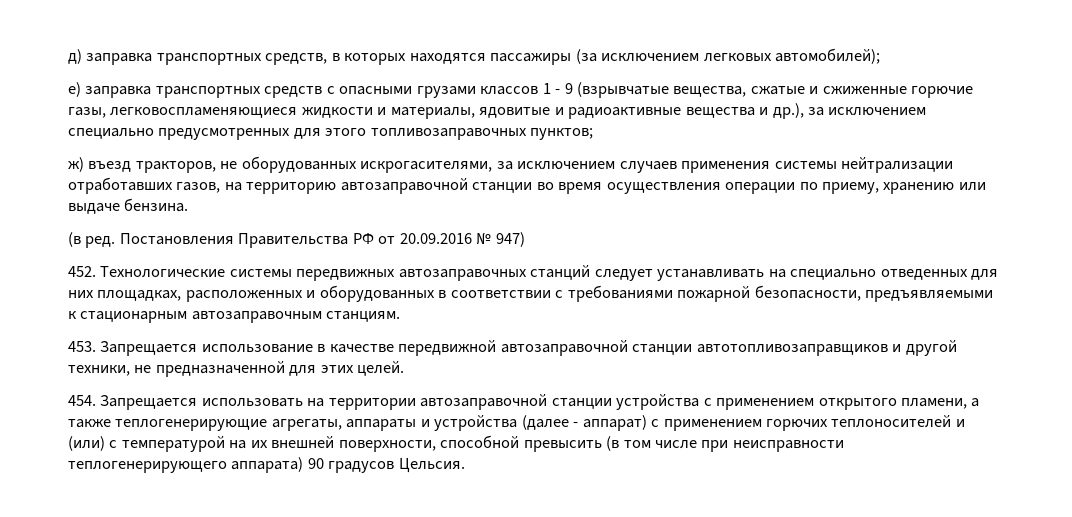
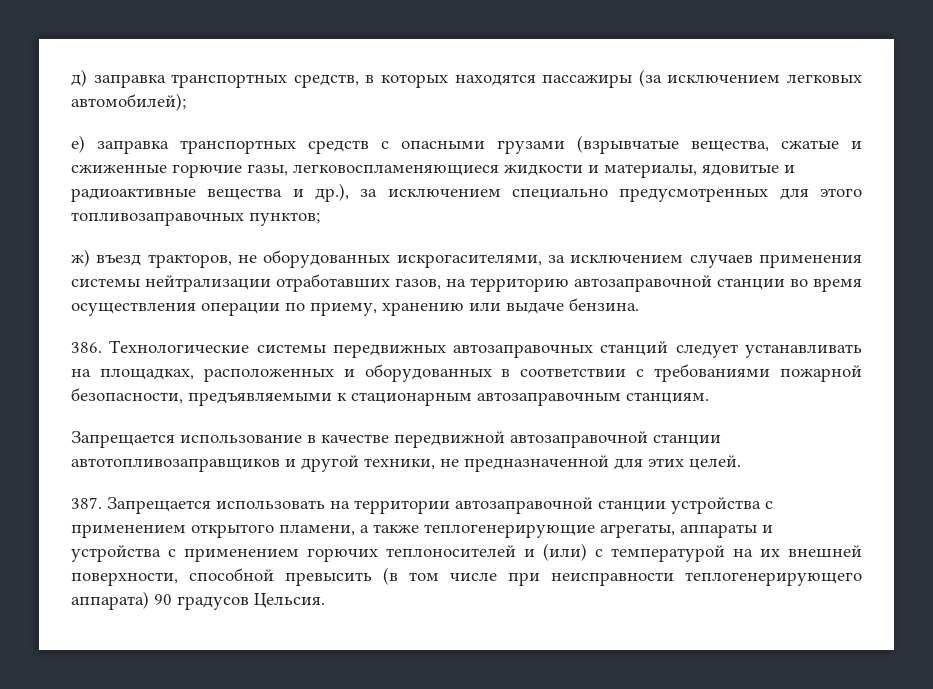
[480,83,573,95] классов 1 - 9 -> (565, 147) none
[68,232,525,248] [68,266,96,277] (в ред. Постановления Правительства РФ от 20.09.2016 № 947) // 452. -> [71,342,102,353] 386.
[790,269,999,280] [68,290,94,298] специально отведенных для них -> (91, 373) none
[68,341,96,352] 453. -> (709, 398) none
[68,395,96,406] 454. -> [71,497,102,509] 387.
[521,415,647,431] (далее - аппарат) -> (161, 553) none

